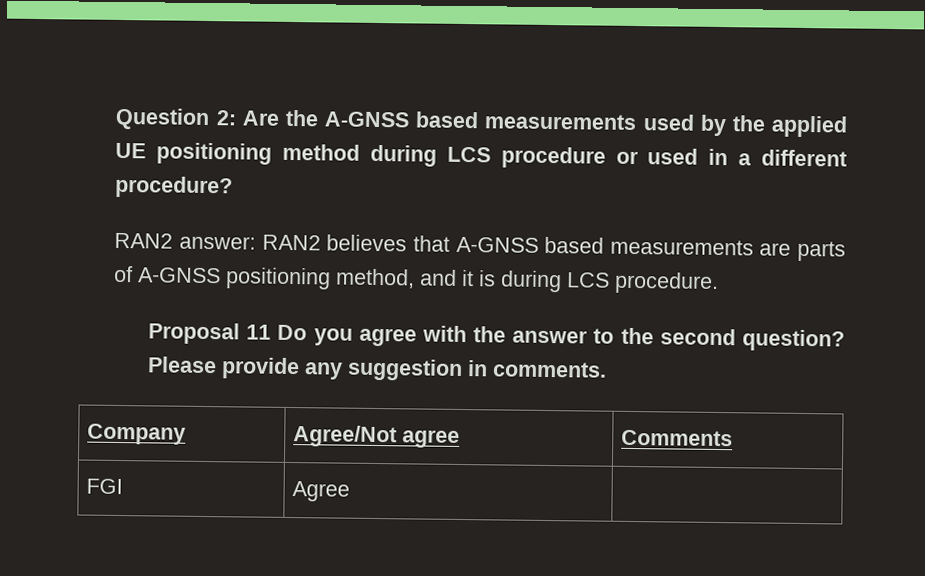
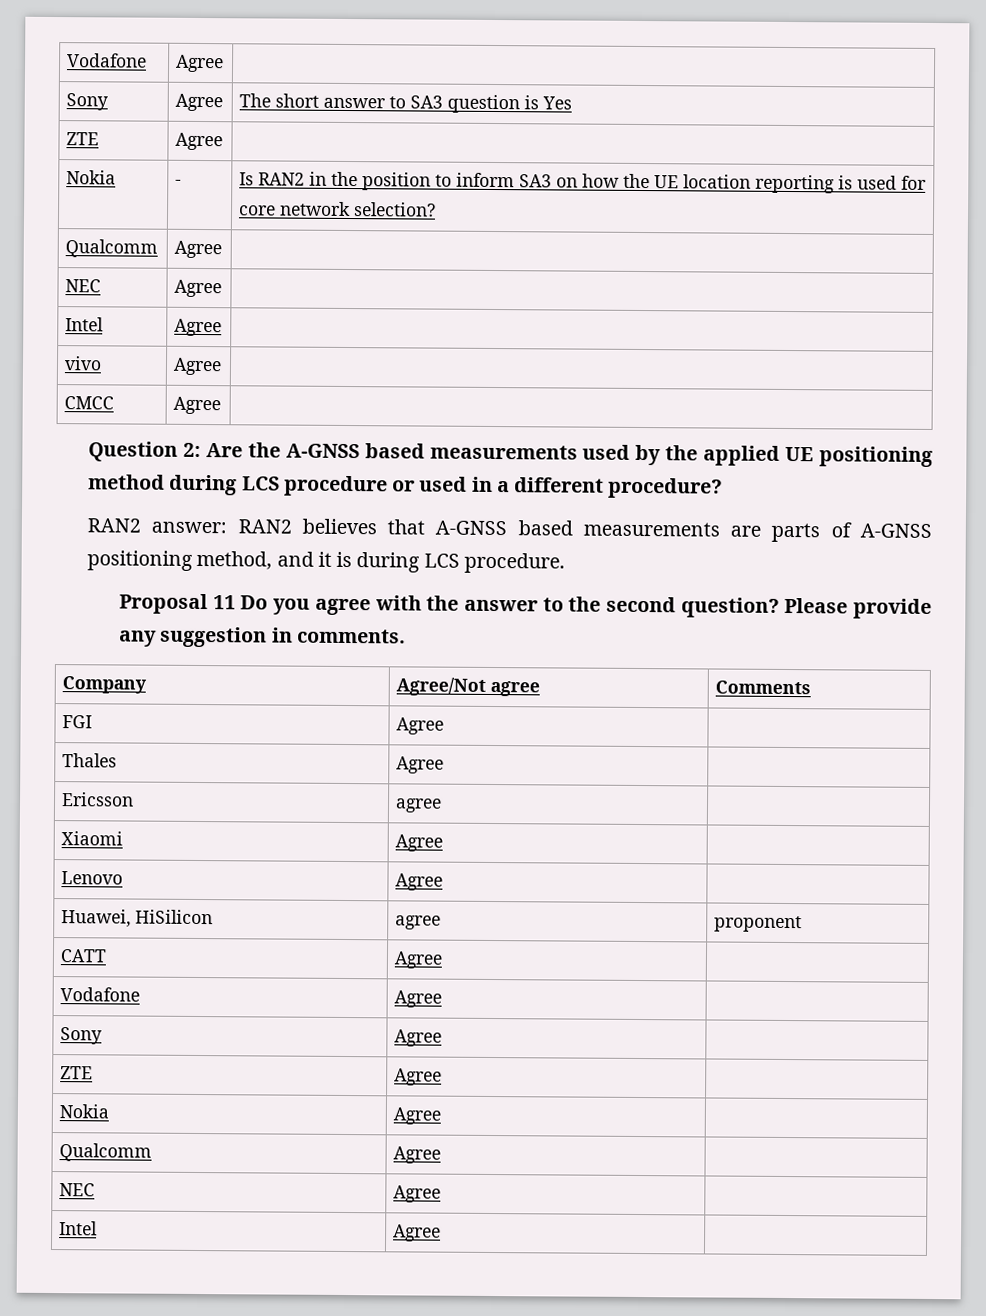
(115, 119) none -> [67,53,148,68] [175,54,225,73] [66,93,109,111] [175,93,224,112] [239,93,573,114] [66,132,100,146] [175,132,224,151] [66,170,117,185] [175,179,182,185] [239,171,927,194] [239,201,437,217] [65,239,159,258] [174,240,223,259] [65,279,102,293] [174,279,223,298] [65,317,105,332] [174,318,223,337] [64,356,103,371] [173,357,223,376] [64,396,115,410] [173,396,222,415] Vodafone | Agree | // Sony | Agree | The short answer to SA3 question is Yes // ZTE | Agree | // Nokia | - | Is RAN2 in the position to inform SA3 on how the UE location reporting is used for core network selection? // Qualcomm | Agree | // NEC | Agree | // Intel | Agree | // vivo | Agree | // CMCC | Agree | //
(350, 491) none -> [62,753,118,768] [396,756,445,774] [61,792,135,807] [395,798,443,813] [61,831,124,846] [395,834,444,852] [61,871,124,885] [395,873,444,891] [61,909,214,928] [395,915,442,930] [714,915,803,933] [60,949,108,963] [394,951,443,969] [60,987,141,1002] [394,990,443,1008] [60,1027,103,1045] [394,1029,443,1047] [60,1066,94,1080] [394,1068,443,1086] [59,1104,110,1119] [393,1107,442,1125] [59,1143,153,1162] [393,1146,442,1164] [59,1183,96,1197] [393,1185,442,1203] [59,1221,99,1236] [393,1224,442,1242] // Thales | Agree | // Ericsson | agree | // Xiaomi | Agree | // Lenovo | Agree | // Huawei, HiSilicon | agree | proponent // CATT | Agree | // Vodafone | Agree | // Sony | Agree | // ZTE | Agree | // Nokia | Agree | // Qualcomm | Agree | // NEC | Agree | // Intel | Agree |

